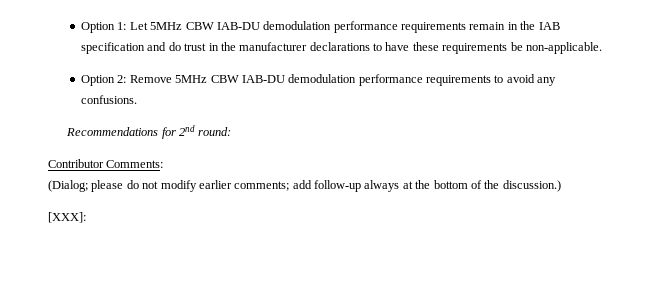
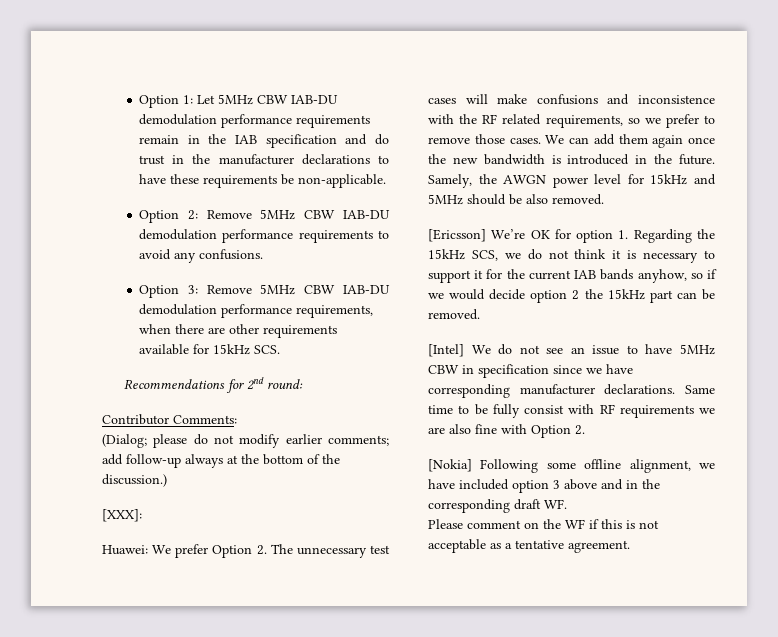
(138, 99) none -> [139,284,390,298] [139,304,374,318] [139,324,338,338] [139,344,281,355] // Option 3: Remove 5MHz CBW IAB-DU demodulation performance requirements, when there are other requirements available for 15kHz SCS.
(86, 217) none -> [102,544,390,558] [428,94,715,105] [428,114,715,128] [428,134,715,148] [428,154,715,165] [428,174,716,188] [428,194,604,205] [428,229,715,243] [428,249,715,263] [428,269,717,283] [428,289,715,303] [428,309,480,320] [428,344,715,357] [428,364,633,378] [428,384,715,398] [428,404,715,418] [428,424,585,438] [428,459,715,473] [428,479,660,493] [428,499,567,513] [428,519,659,529] [428,539,630,553] // Huawei: We prefer Option 2. The unnecessary test cases will make confusions and inconsistence with the RF related requirements, so we prefer to remove those cases. We can add them again once the new bandwidth is introduced in the future. Samely, the AWGN power level for 15kHz and 5MHz should be also removed. // [Ericsson] We’re OK for option 1. Regarding the 15kHz SCS, we do not think it is necessary to support it for the current IAB bands anyhow, so if we would decide option 2 the 15kHz part can be removed. // [Intel] We do not see an issue to have 5MHz CBW in specification since we have corresponding manufacturer declarations. Same time to be fully consist with RF requirements we are also fine with Option 2. // [Nokia] Following some offline alignment, we have included option 3 above and in the corresponding draft WF. // Please comment on the WF if this is not acceptable as a tentative agreement.

